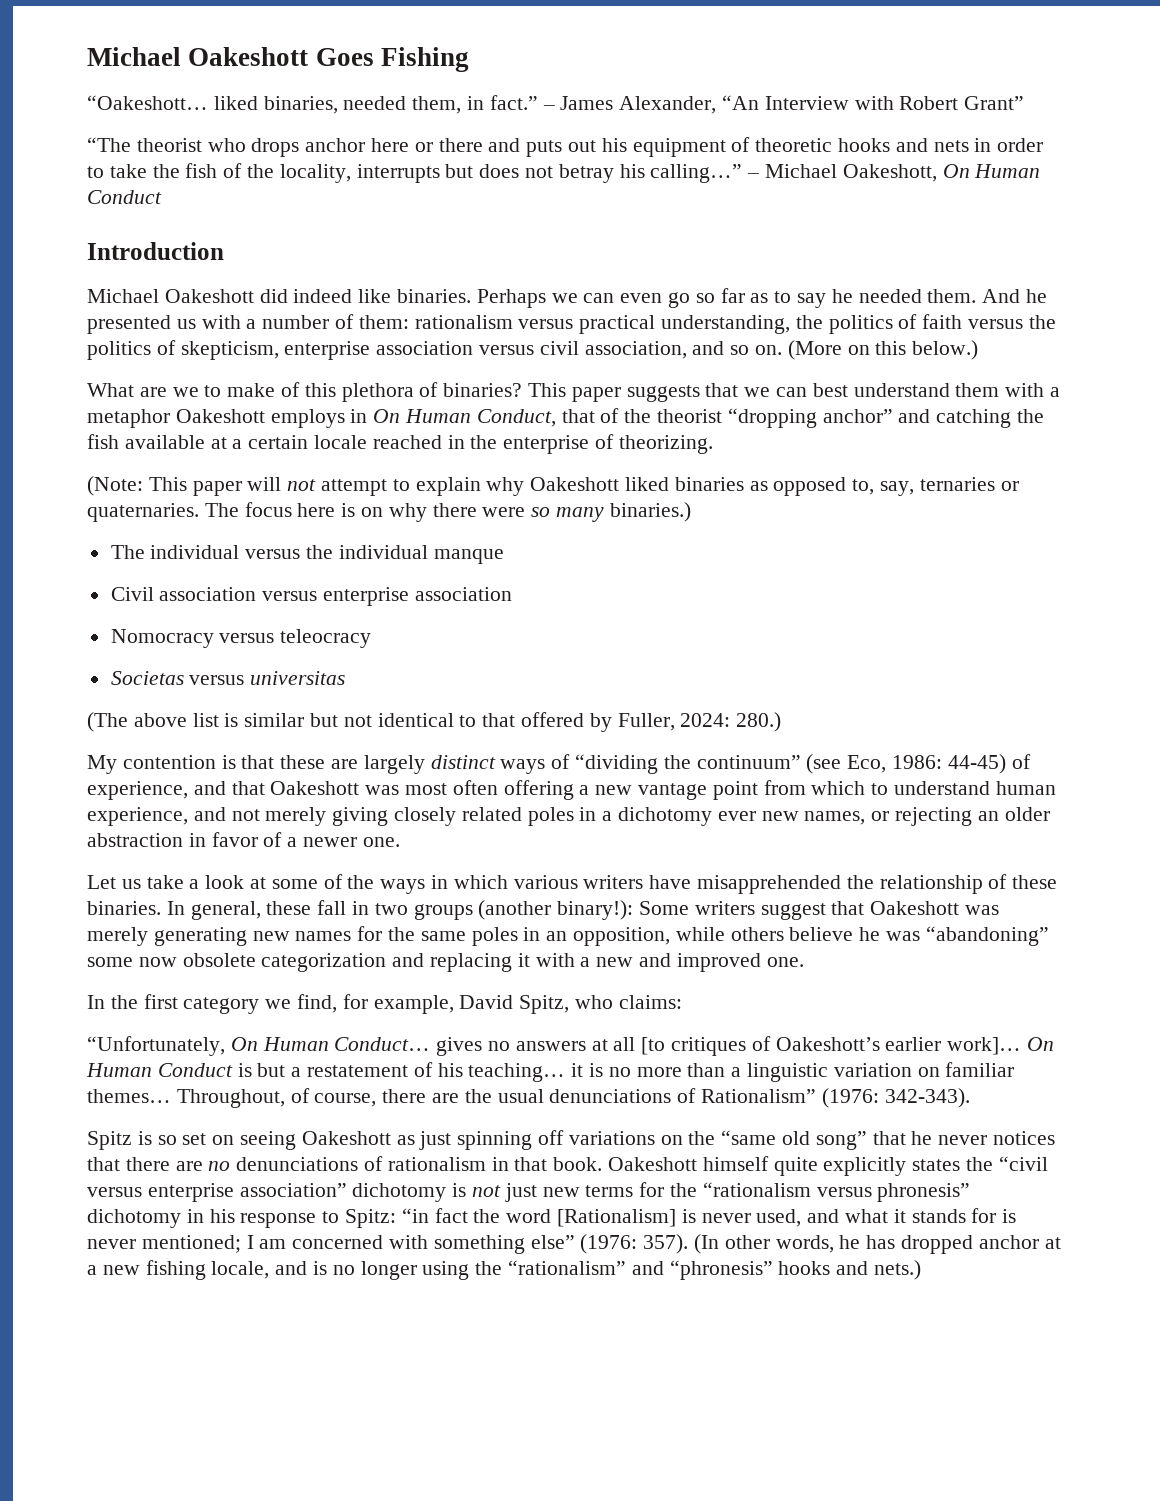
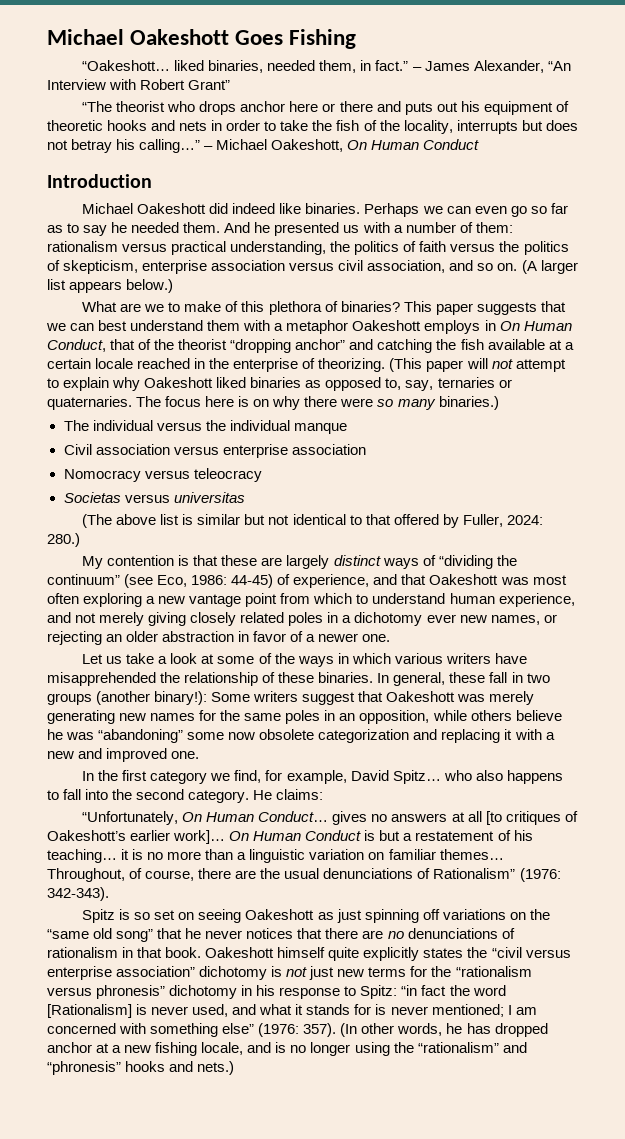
[787,340,907,360] (More on this -> [521,260,578,274] [47,279,123,293] (A larger list appears
[87,476,187,496] // (Note: This -> [389,358,423,372] (This
[503,780,574,800] offering -> [83,593,143,607] exploring
[519,995,614,1014] Spitz, who -> [392,770,563,784] [47,789,273,803] Spitz… who also happens to fall into the second category. He

